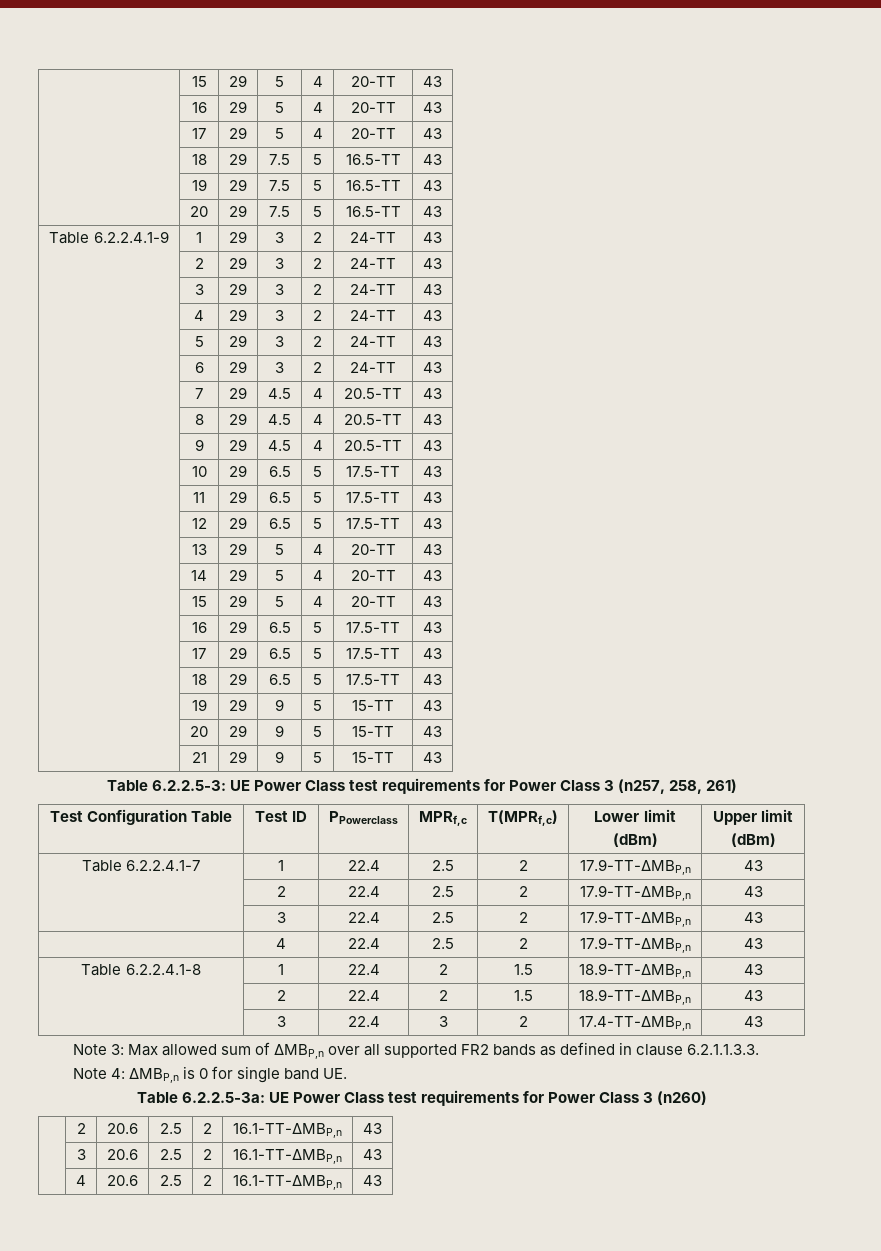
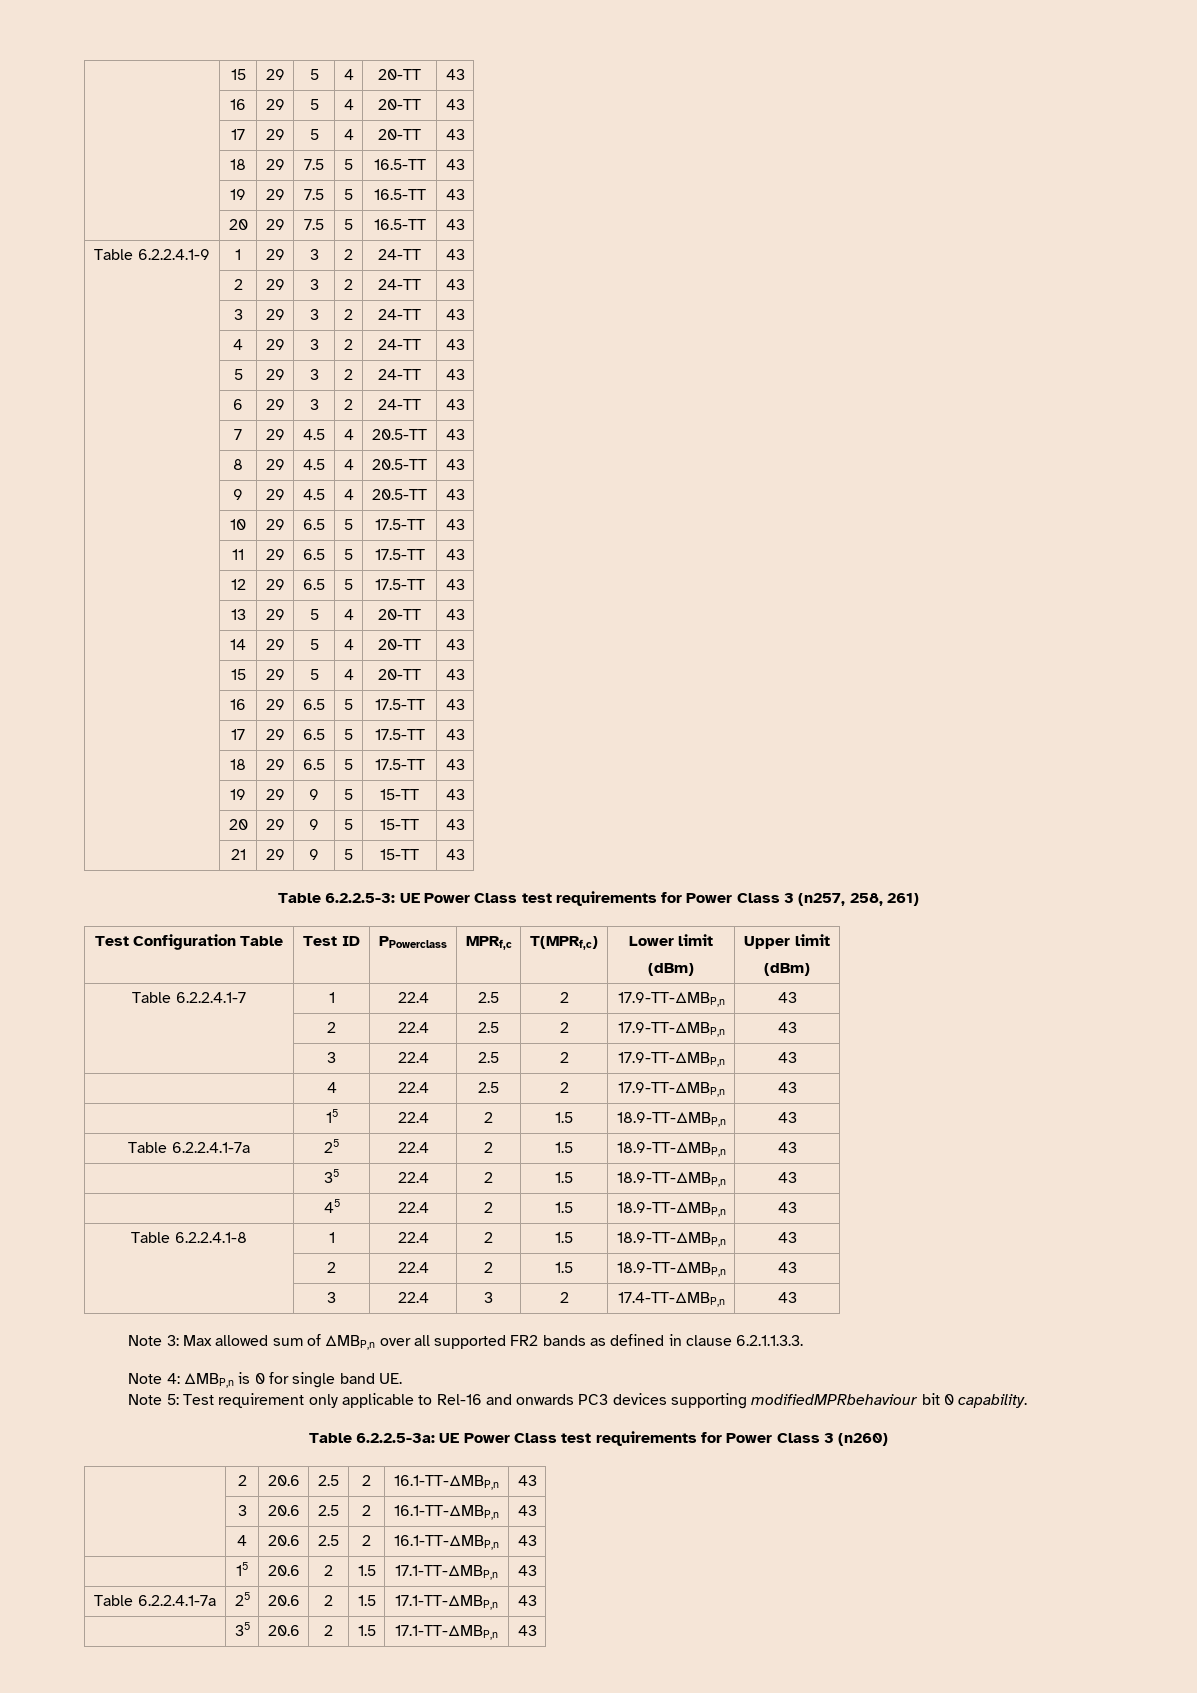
(763, 943) none -> [325,1109,338,1123] [397,1112,429,1123] [484,1112,493,1123] [555,1112,573,1123] [616,1112,726,1127] [777,1112,797,1123] [128,1142,250,1153] [324,1139,339,1153] [397,1142,429,1153] [484,1142,493,1153] [555,1142,573,1153] [616,1142,726,1157] [777,1142,797,1153] [324,1169,339,1183] [397,1172,429,1183] [484,1172,493,1183] [555,1172,573,1183] [616,1172,726,1187] [777,1172,797,1183] [323,1199,340,1213] [397,1202,429,1213] [484,1202,493,1213] [555,1202,573,1213] [616,1202,726,1217] [777,1202,797,1213] // | 15 | 22.4 | 2 | 1.5 | 18.9-TT-ΔMBP,n | 43 // Table 6.2.2.4.1-7a | 25 | 22.4 | 2 | 1.5 | 18.9-TT-ΔMBP,n | 43 // | 35 | 22.4 | 2 | 1.5 | 18.9-TT-ΔMBP,n | 43 // | 45 | 22.4 | 2 | 1.5 | 18.9-TT-ΔMBP,n | 43
(347, 1073) none -> [128,1393,1028,1409] // Note 5: Test requirement only applicable to Rel-16 and onwards PC3 devices supporting modifiedMPRbehaviour bit 0 capability.
(382, 1180) none -> [236,1562,248,1576] [267,1565,300,1576] [324,1565,333,1576] [357,1565,376,1576] [395,1565,498,1580] [517,1565,537,1576] [94,1595,216,1606] [234,1592,250,1606] [267,1595,300,1606] [324,1595,333,1606] [357,1595,376,1606] [395,1595,498,1610] [517,1595,537,1606] [234,1622,250,1636] [267,1625,300,1636] [324,1625,333,1636] [357,1625,376,1636] [395,1625,498,1640] [517,1625,537,1636] // | 15 | 20.6 | 2 | 1.5 | 17.1-TT-ΔMBP,n | 43 // Table 6.2.2.4.1-7a | 25 | 20.6 | 2 | 1.5 | 17.1-TT-ΔMBP,n | 43 // | 35 | 20.6 | 2 | 1.5 | 17.1-TT-ΔMBP,n | 43

